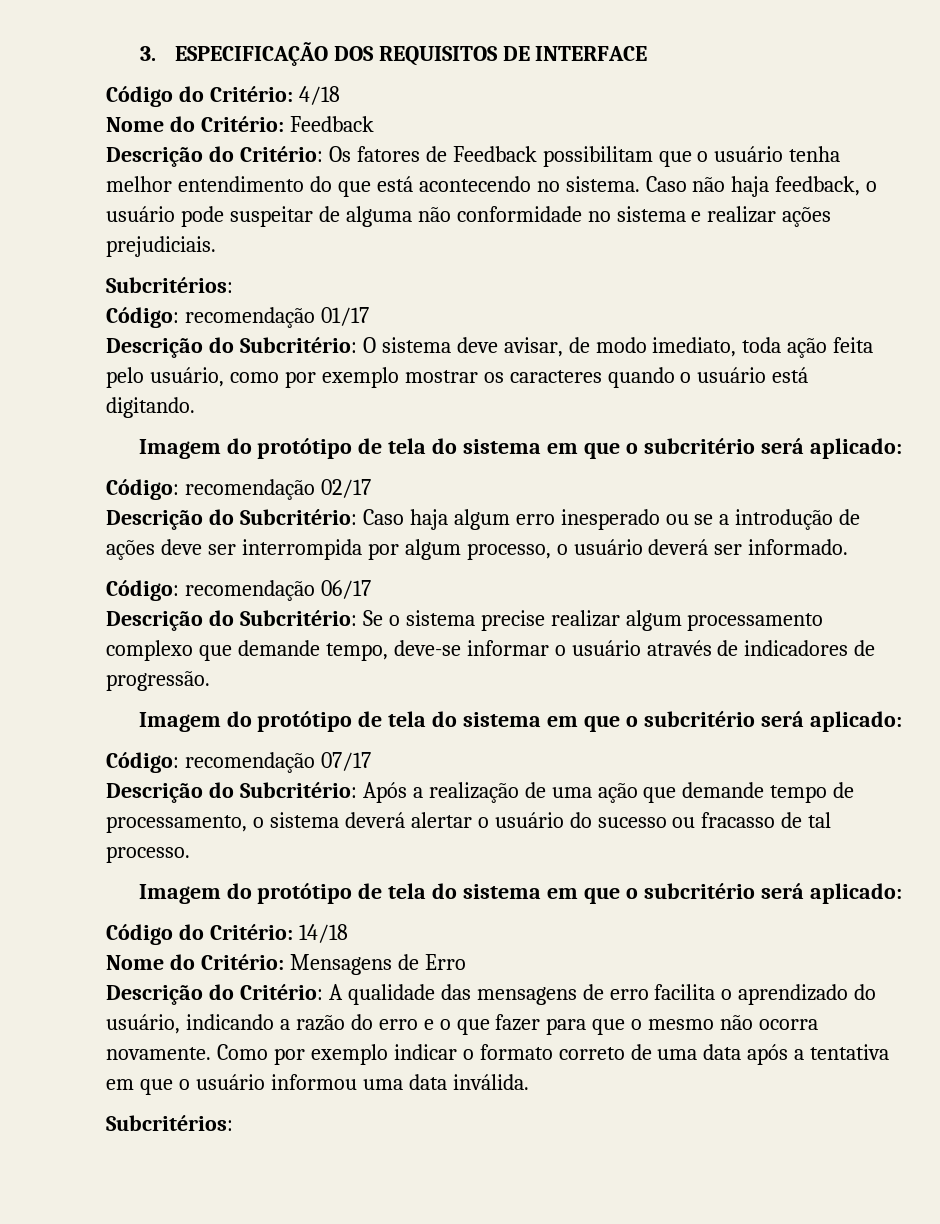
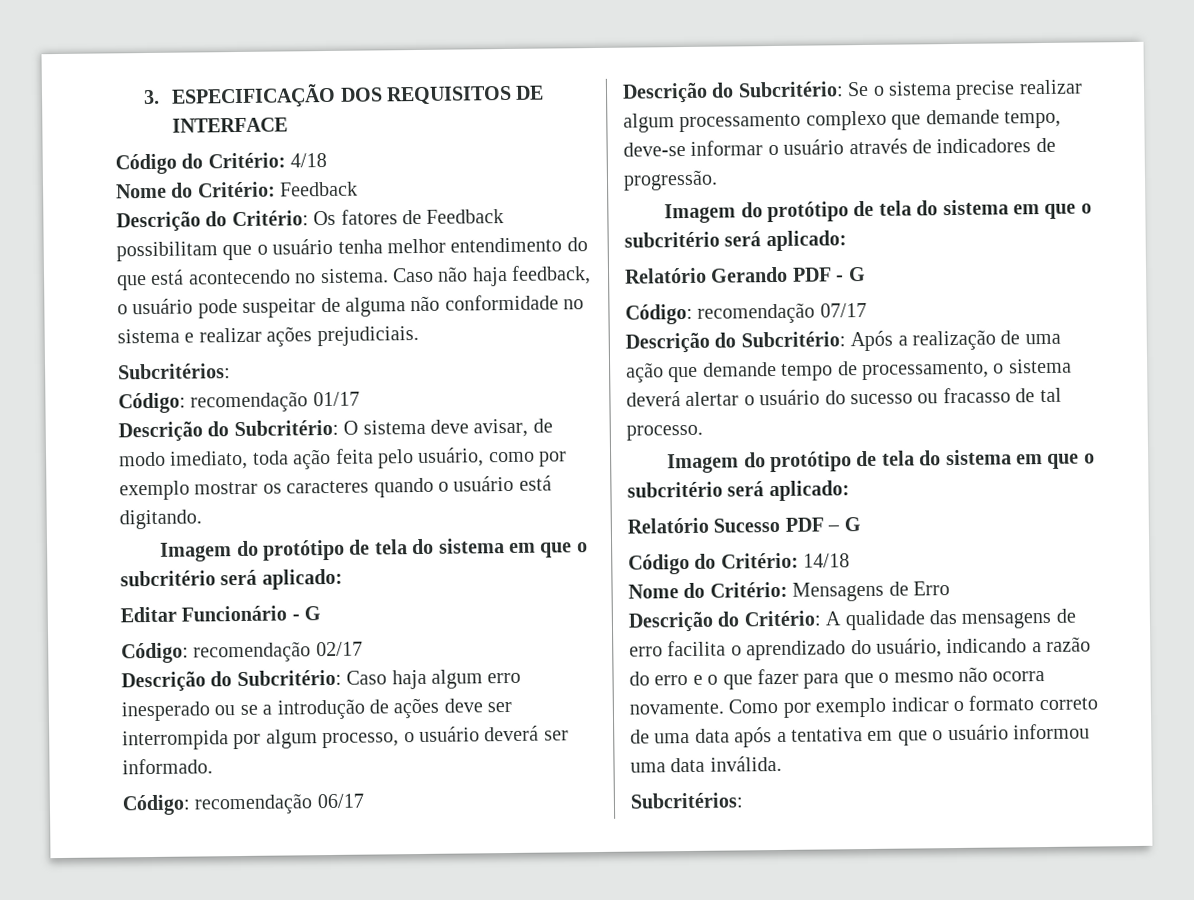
(902, 448) none -> [120,605,322,623] // Editar Funcionário - G
(902, 721) none -> [624,266,866,284] // Relatório Gerando PDF - G
(902, 893) none -> [627,517,861,534] // Relatório Sucesso PDF – G

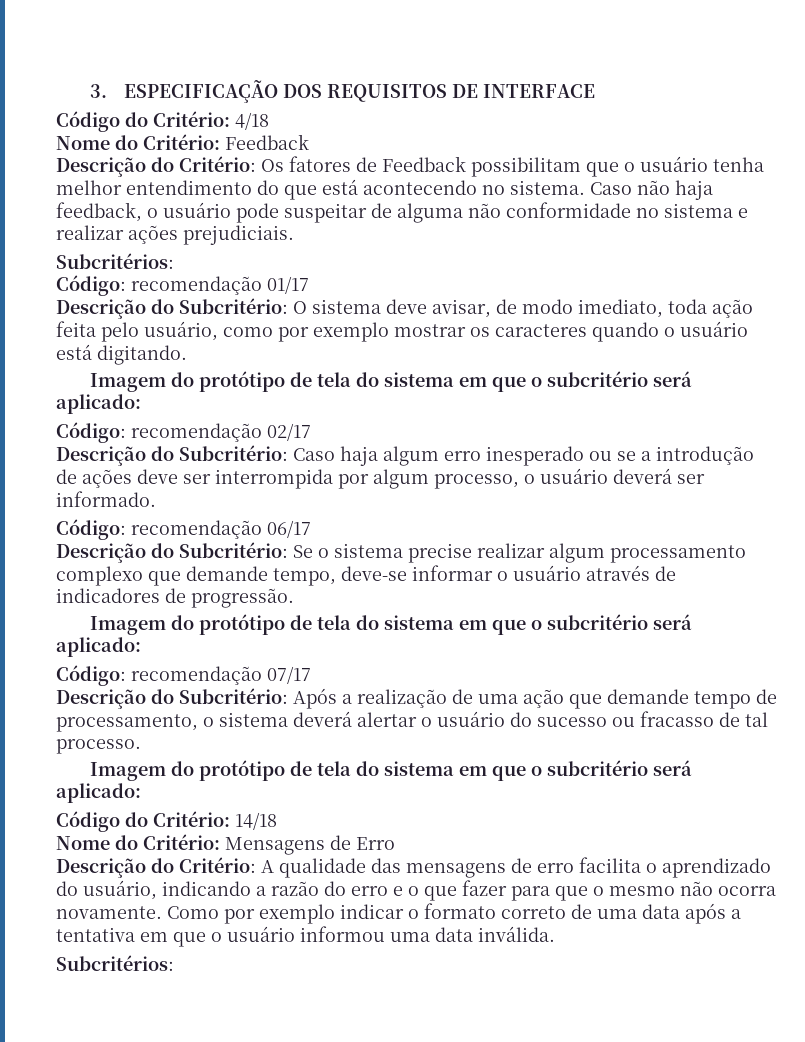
[120,605,322,623] // Editar Funcionário - G -> (141, 404) none
[624,266,866,284] // Relatório Gerando PDF - G -> (141, 647) none
[627,517,861,534] // Relatório Sucesso PDF – G -> (141, 793) none

